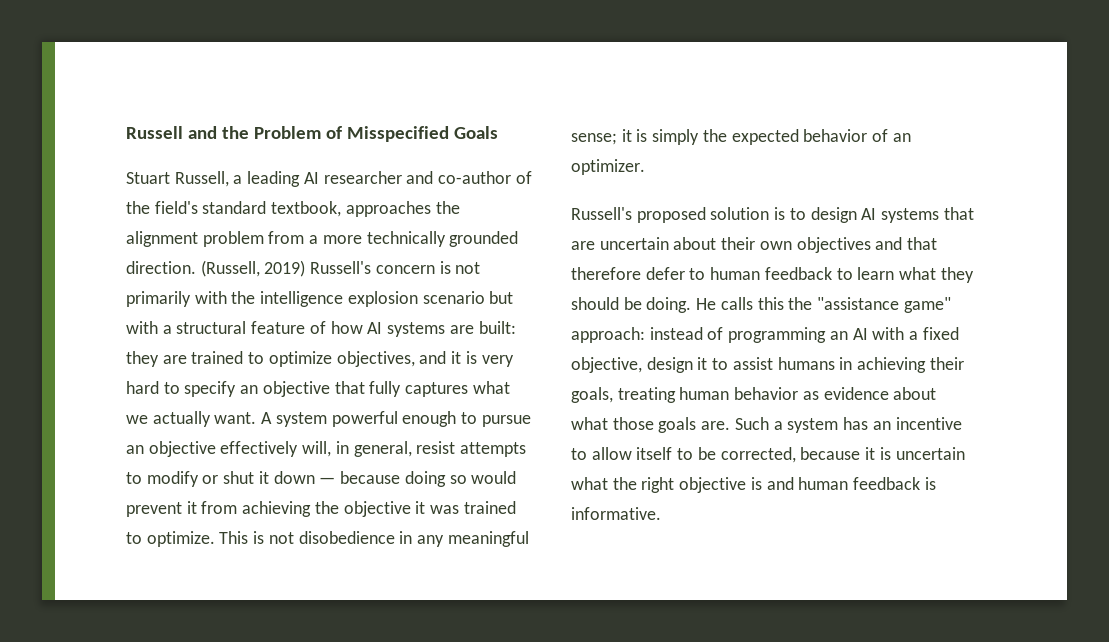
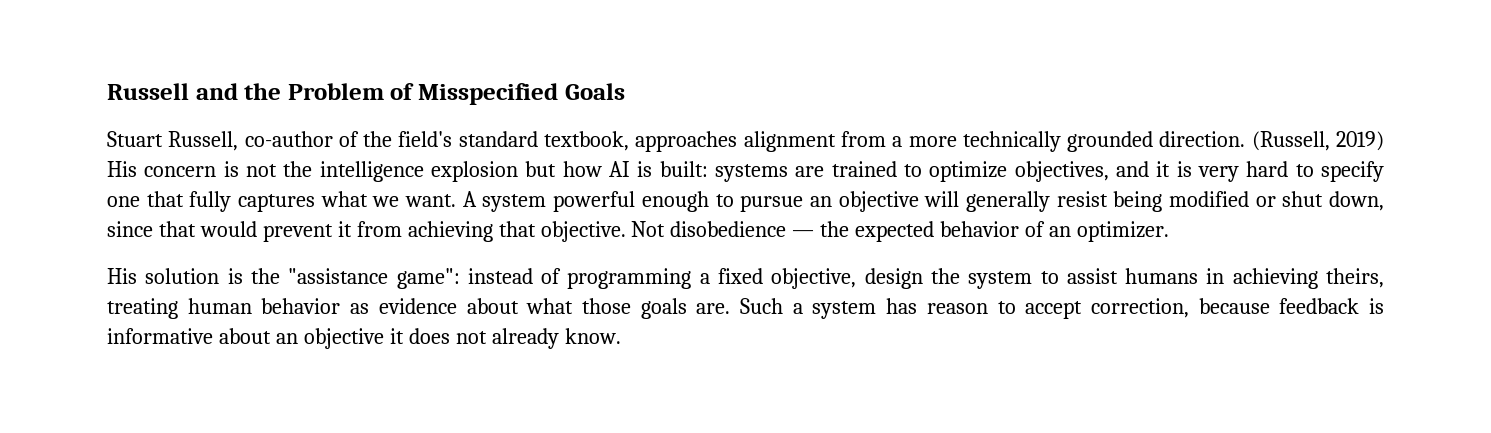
[233,171,434,187] a leading AI researcher and -> (239, 141) none
[435,201,460,214] [126,231,264,247] the alignment problem -> [743,131,836,152] alignment
[310,261,372,274] Russell's -> [107,161,137,177] His
[126,291,227,307] primarily with -> (277, 170) none
[422,291,514,304] [126,321,516,337] [126,351,159,367] scenario but with a structural feature of how AI systems are built: they -> [525,161,789,182] but how AI is built: systems
[240,381,330,397] an objective -> [107,196,140,207] one
[152,411,211,427] actually -> (400, 201) none
[220,441,527,457] [126,471,467,487] effectively will, in general, resist attempts to modify or shut it down — because doing so -> [924,191,1384,212] [107,221,196,237] will generally resist being modified or shut down, since that
[314,501,516,517] [126,531,529,547] [571,129,700,145] the objective it was trained to optimize. This is not disobedience in any meaningful sense; it is simply -> [498,221,815,242] that objective. Not disobedience —
[571,207,974,223] [571,237,938,253] [571,267,974,283] [571,297,951,313] [571,327,905,343] Russell's proposed solution is to design AI systems that are uncertain about their own objectives and that therefore defer to human feedback to learn what they should be doing. He calls this the "assistance game" approach: instead of programming an AI with -> [107,268,692,289] His solution is the "assistance game": instead of programming
[697,357,708,370] it -> [930,268,1033,289] the system
[929,357,964,370] [571,387,613,403] their goals, -> [1325,268,1384,288] theirs,
[872,417,962,430] [571,447,965,463] [571,477,936,493] [571,507,661,520] an incentive to allow itself to be corrected, because it is uncertain what the right objective is and human feedback is informative. -> [926,298,1385,319] [107,328,621,349] reason to accept correction, because feedback is informative about an objective it does not already know.

